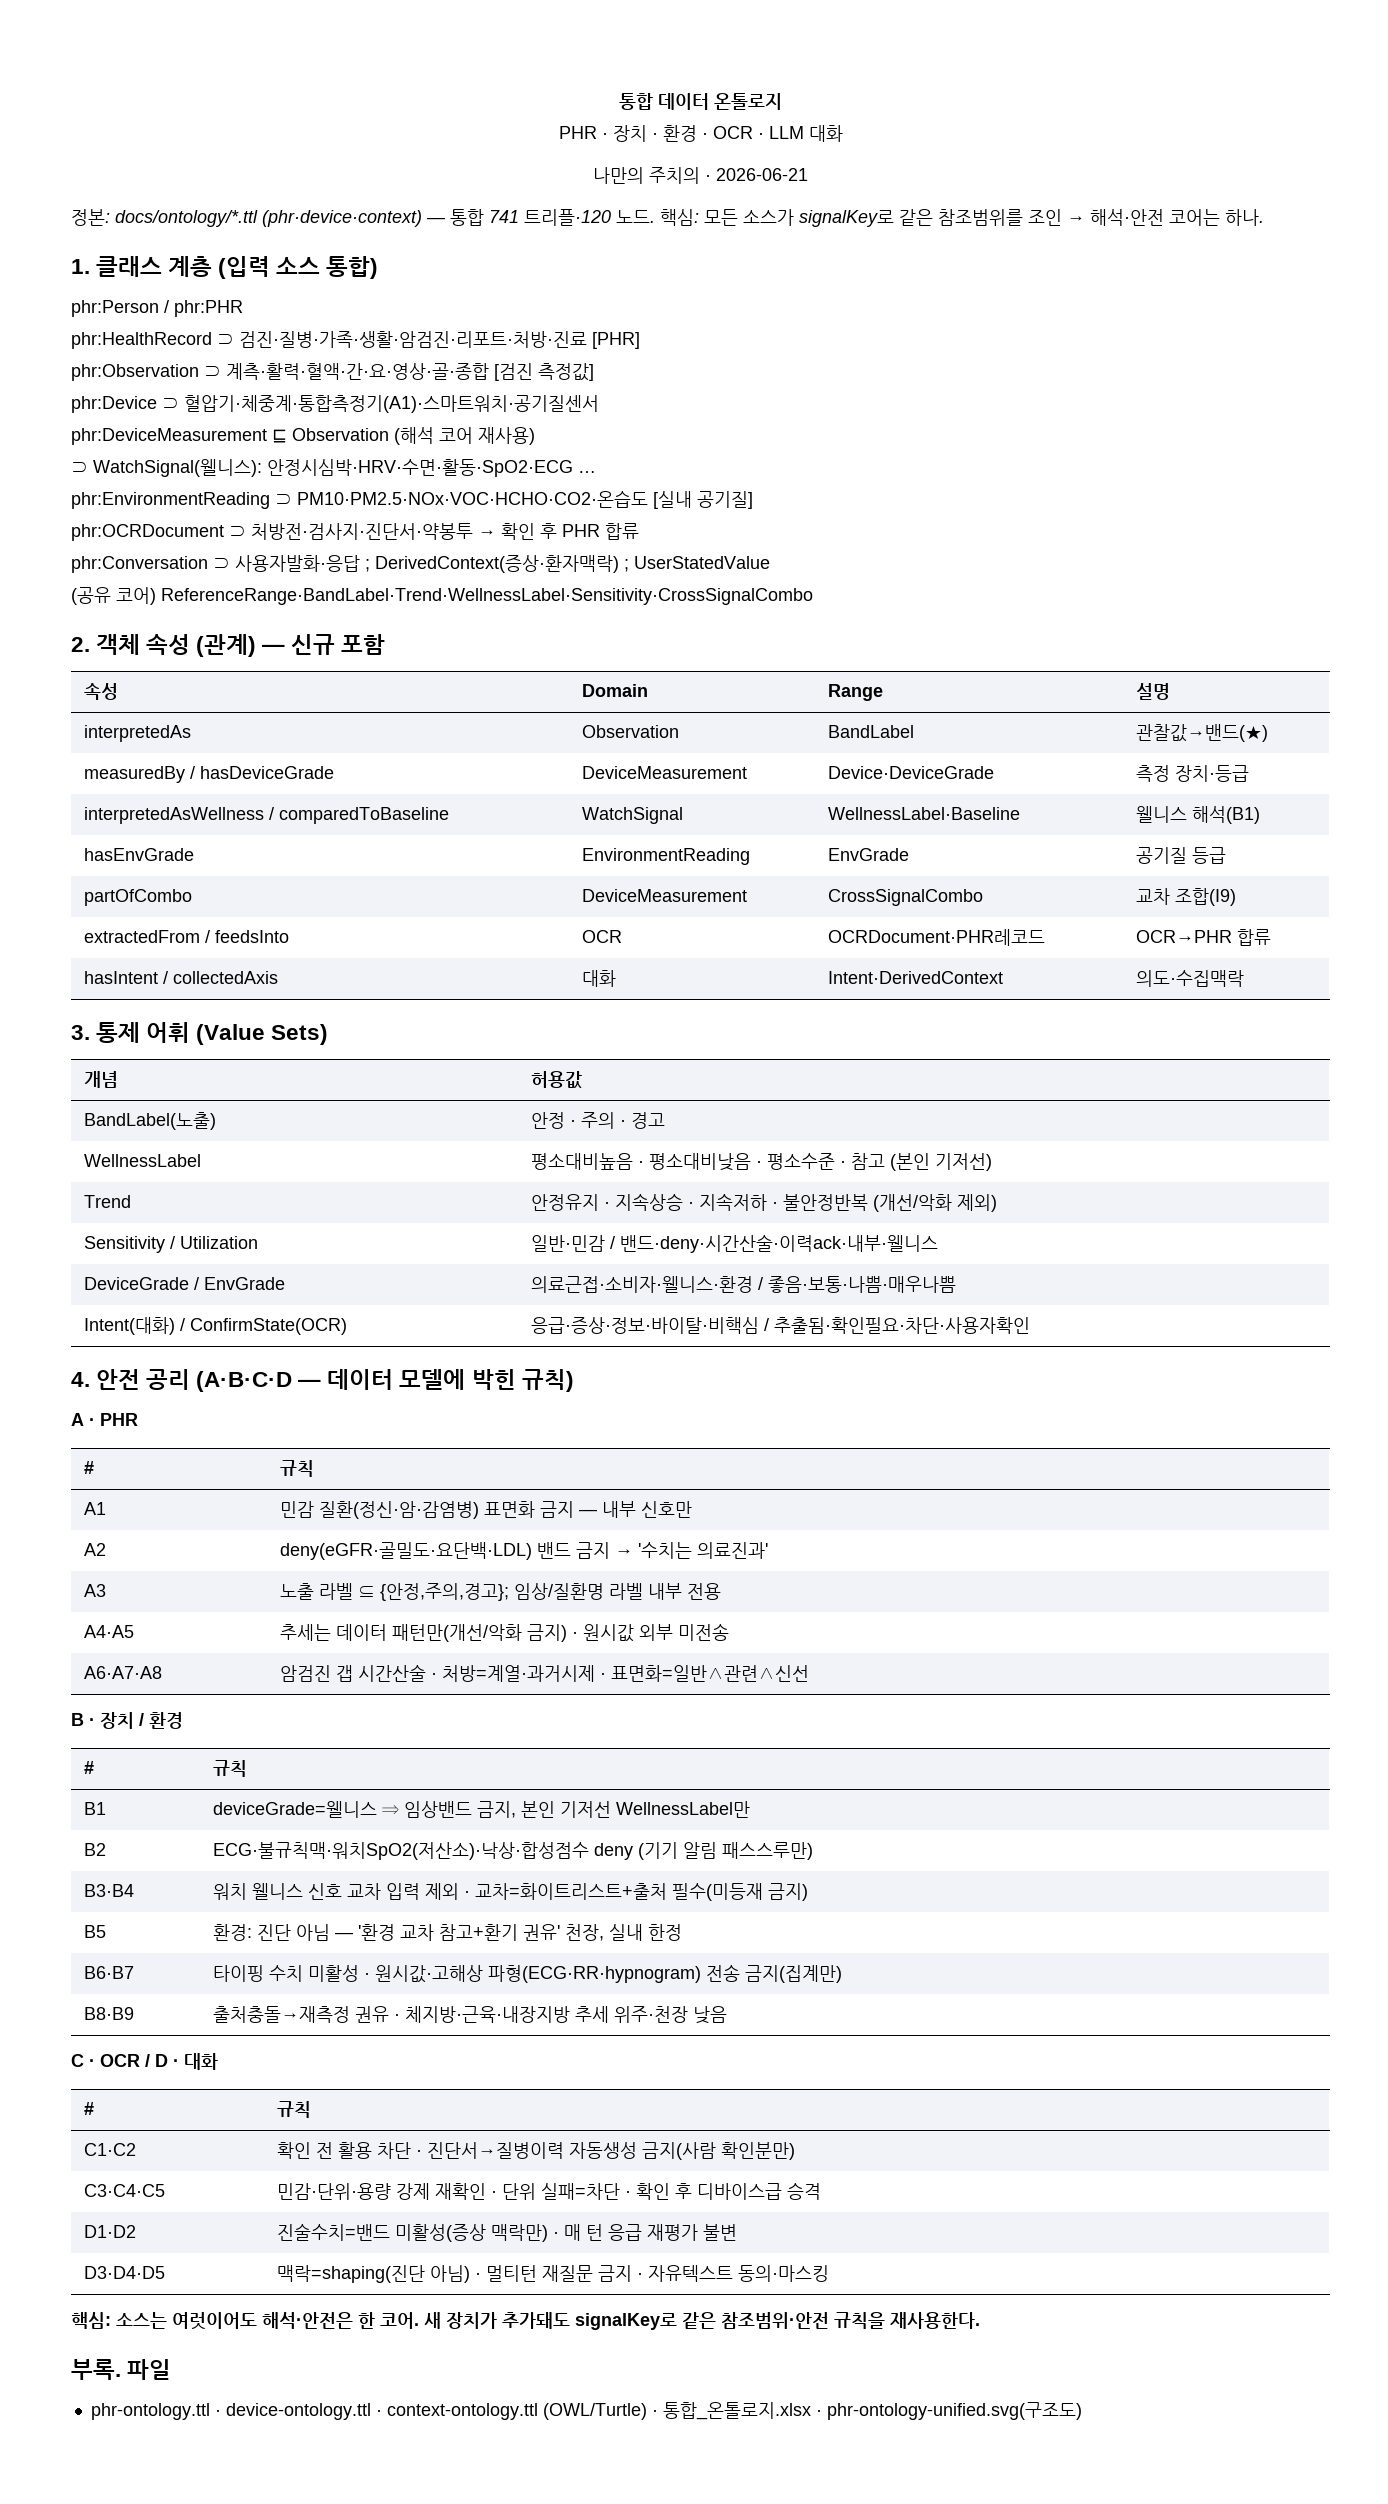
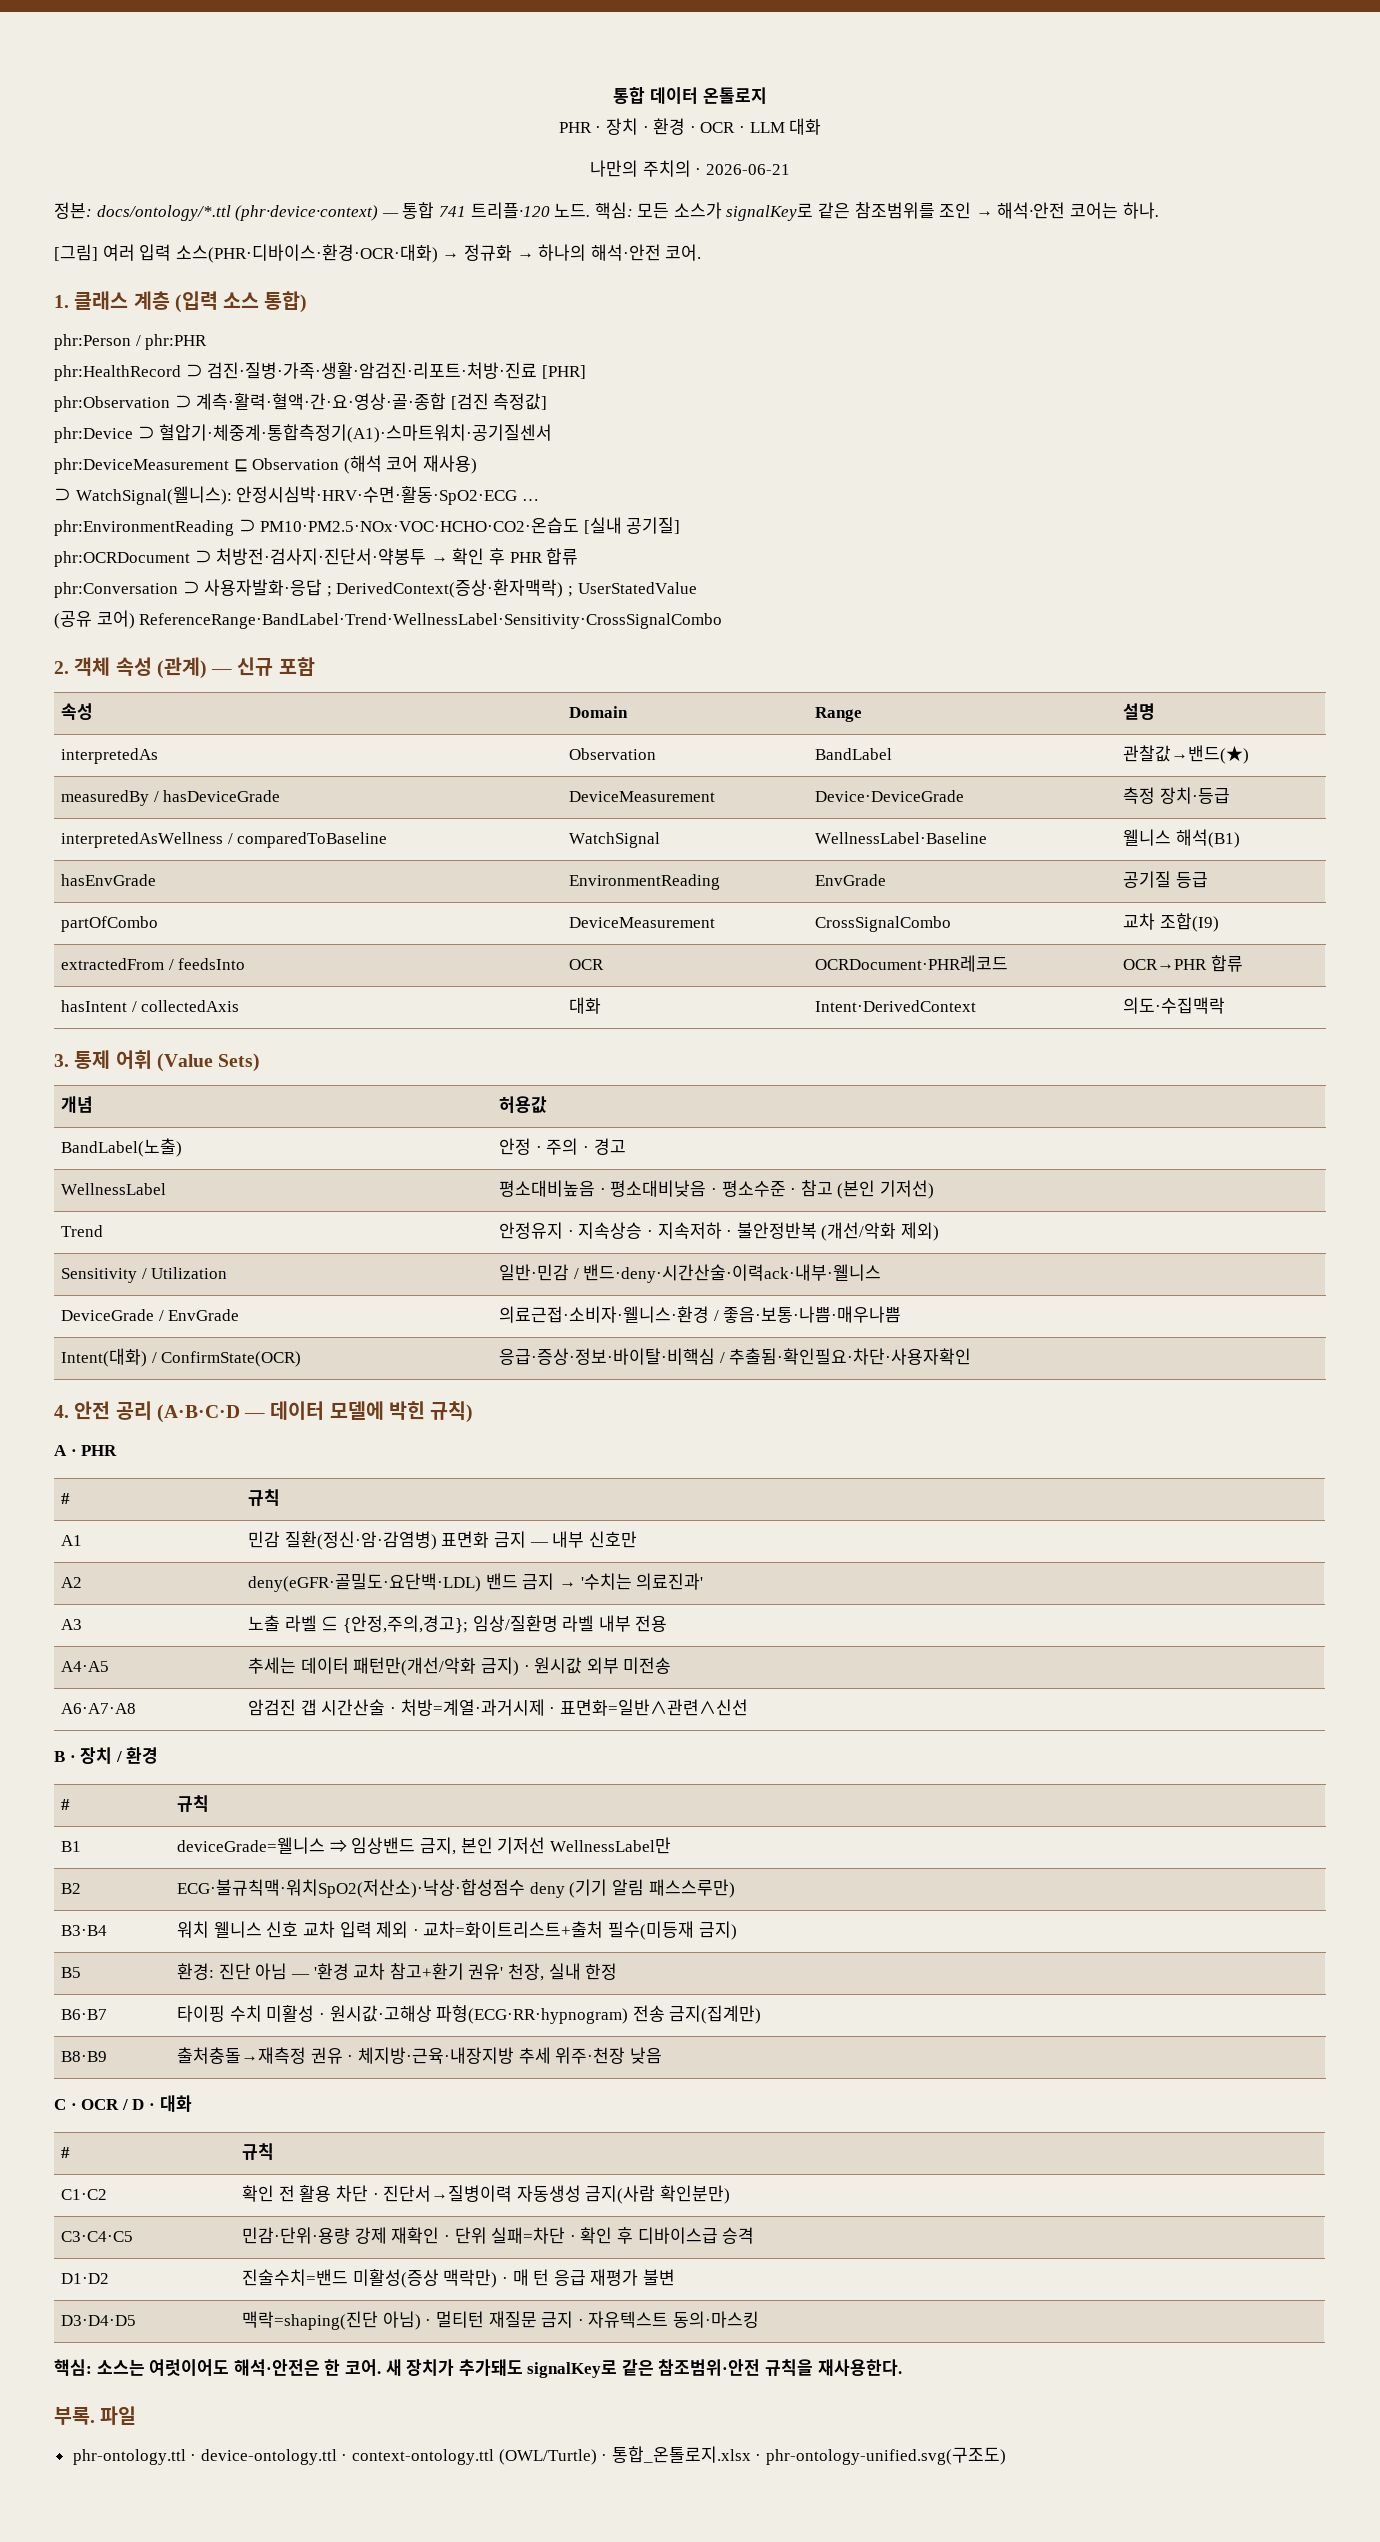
(1264, 217) none -> [54,244,702,263] // [그림] 여러 입력 소스(PHR·디바이스·환경·OCR·대화) → 정규화 → 하나의 해석·안전 코어.

